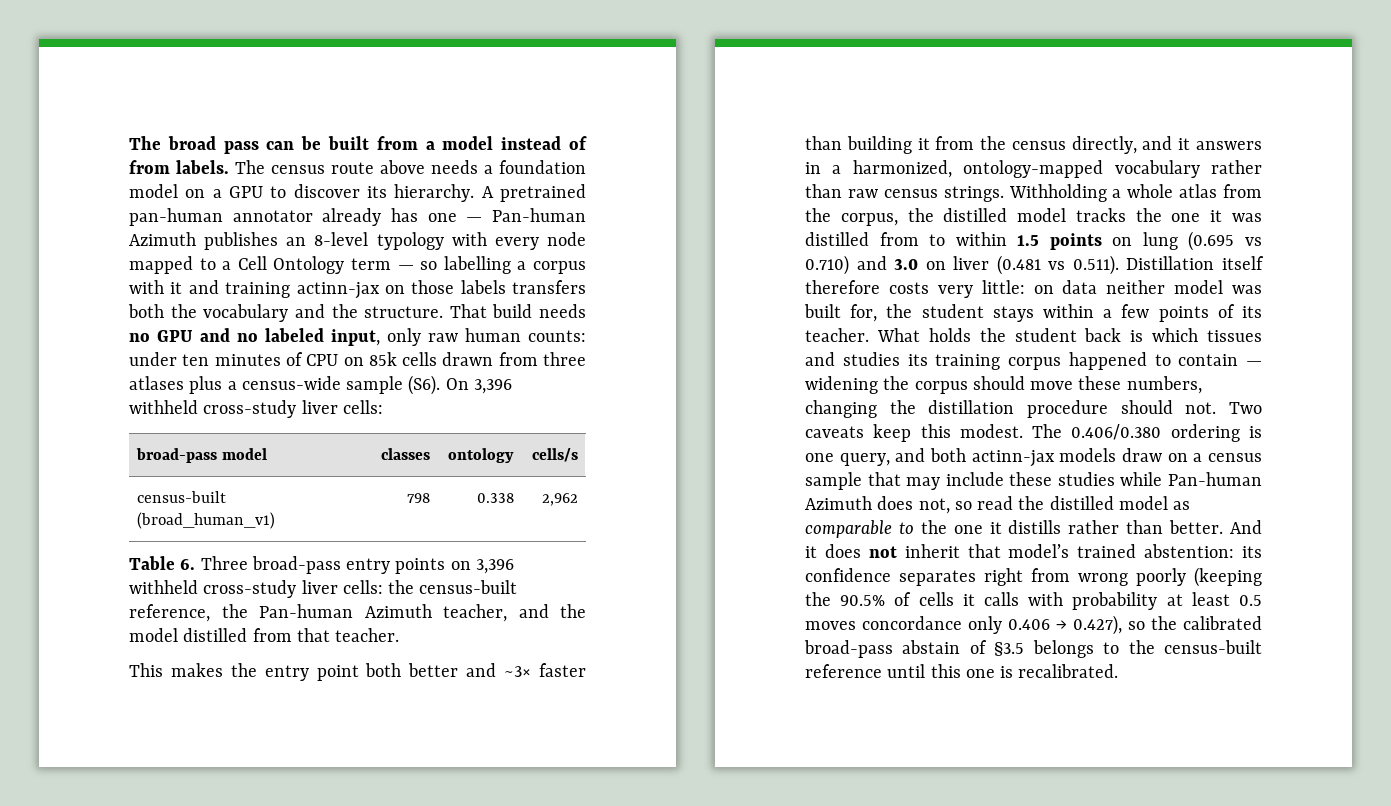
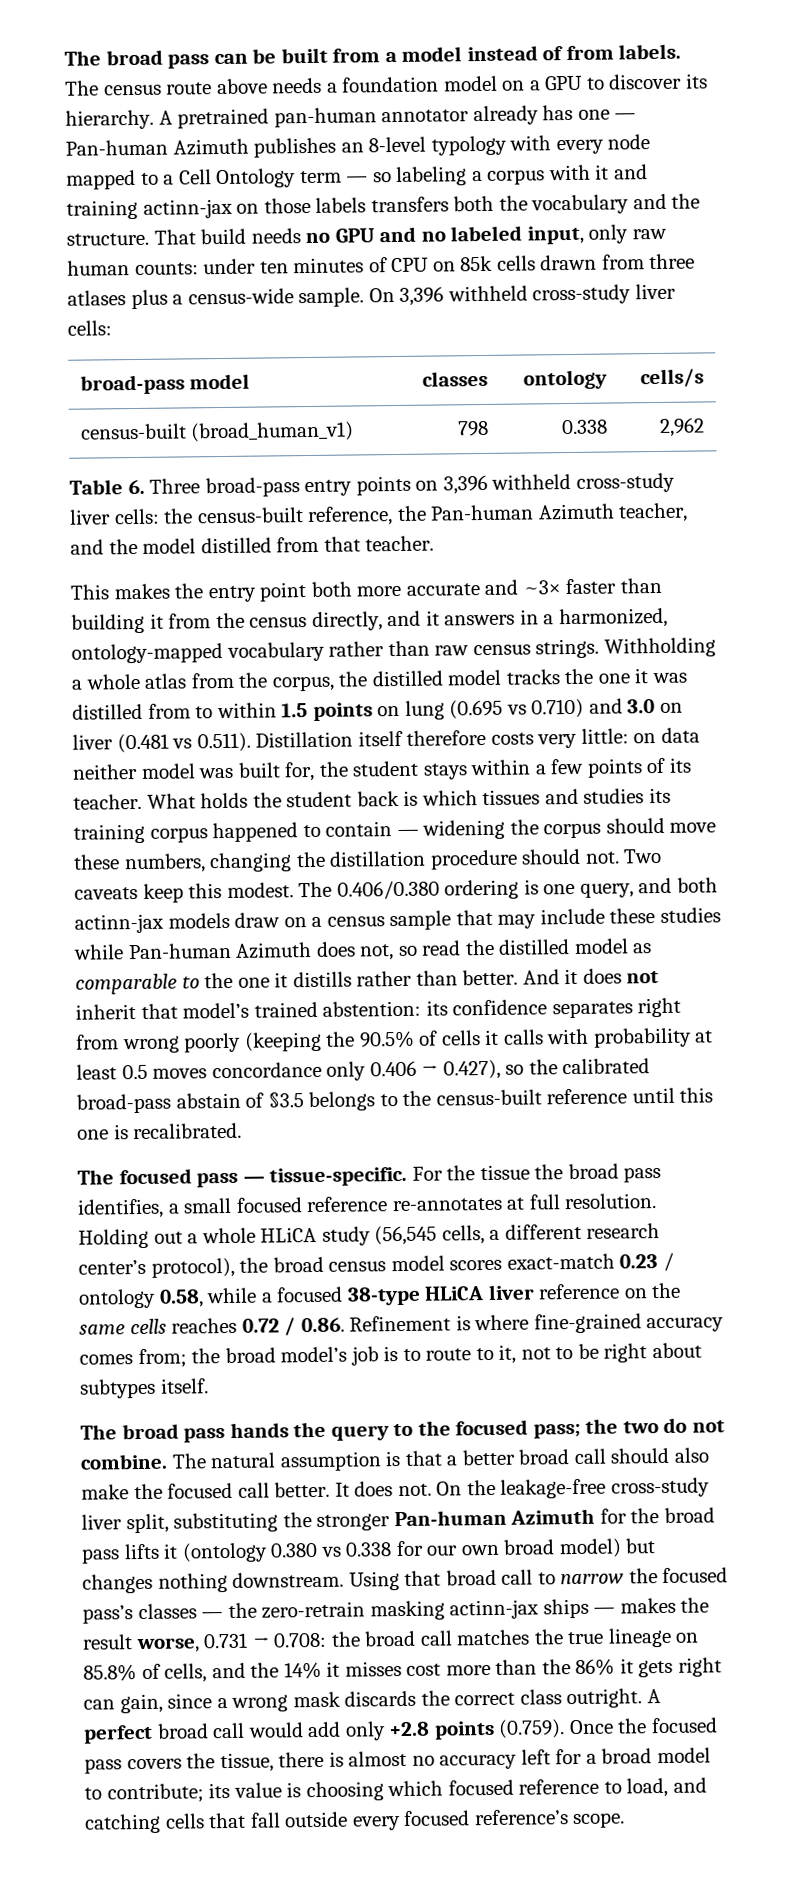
[443,256,511,274] labelling -> [396,166,468,186] labeling
[346,375,441,395] sample (S6). -> [298,287,365,308] sample.
[408,663,459,677] better -> [356,583,480,597] more accurate
(1119, 671) none -> [77,1163,662,1188] [77,1193,658,1219] [78,1223,661,1249] [78,1252,674,1278] [78,1282,682,1309] [79,1313,725,1336] [79,1342,703,1369] [79,1378,209,1399] [80,1417,725,1443] [80,1447,709,1472] [81,1477,710,1500] [81,1507,715,1534] [81,1538,657,1564] [82,1567,729,1594] [82,1597,710,1624] [82,1627,700,1654] [83,1657,723,1683] [83,1688,661,1714] [83,1717,718,1744] [84,1747,711,1774] [84,1777,707,1804] [84,1809,626,1834] // The focused pass — tissue-specific. For the tissue the broad pass identifies, a small focused reference re-annotates at full resolution. Holding out a whole HLiCA study (56,545 cells, a different research center’s protocol), the broad census model scores exact-match 0.23 / ontology 0.58, while a focused 38-type HLiCA liver reference on the same cells reaches 0.72 / 0.86. Refinement is where fine-grained accuracy comes from; the broad model’s job is to route to it, not to be right about subtypes itself. // The broad pass hands the query to the focused pass; the two do not combine. The natural assumption is that a better broad call should also make the focused call better. It does not. On the leakage-free cross-study liver split, substituting the stronger Pan-human Azimuth for the broad pass lifts it (ontology 0.380 vs 0.338 for our own broad model) but changes nothing downstream. Using that broad call to narrow the focused pass’s classes — the zero-retrain masking actinn-jax ships — makes the result worse, 0.731 → 0.708: the broad call matches the true lineage on 85.8% of cells, and the 14% it misses cost more than the 86% it gets right can gain, since a wrong mask discards the correct class outright. A perfect broad call would add only +2.8 points (0.759). Once the focused pass covers the tissue, there is almost no accuracy left for a broad model to contribute; its value is choosing which focused reference to load, and catching cells that fall outside every focused reference’s scope.

